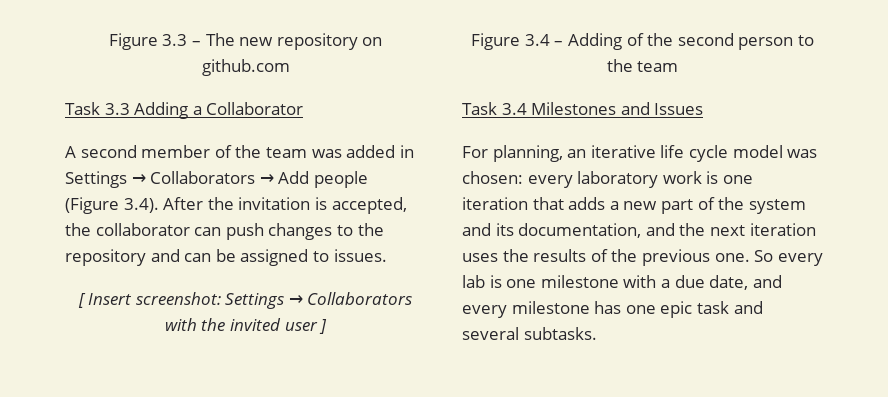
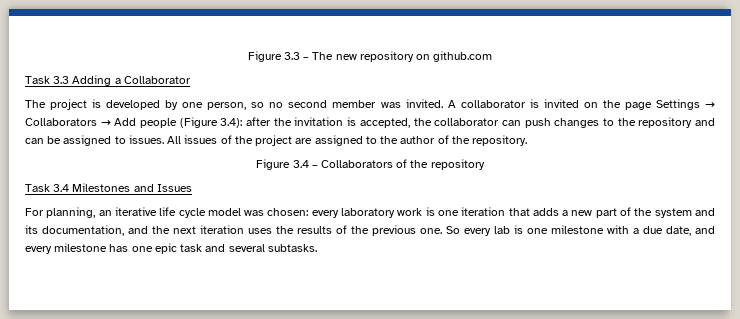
[65,145,414,158] A second member of the team was added in -> [25,99,652,110] The project is developed by one person, so no second member was invited. A collaborator is invited on the page
[123,197,204,213] 3.4). After -> [220,117,272,128] 3.4): after
[77,292,413,309] [164,318,328,334] // [ Insert screenshot: Settings → Collaborators with the invited user ] -> [167,135,528,146] All issues of the project are assigned to the author of the repository.
[567,33,814,50] [606,59,679,72] Adding of the second person to the team -> [321,159,485,170] Collaborators of the repository

